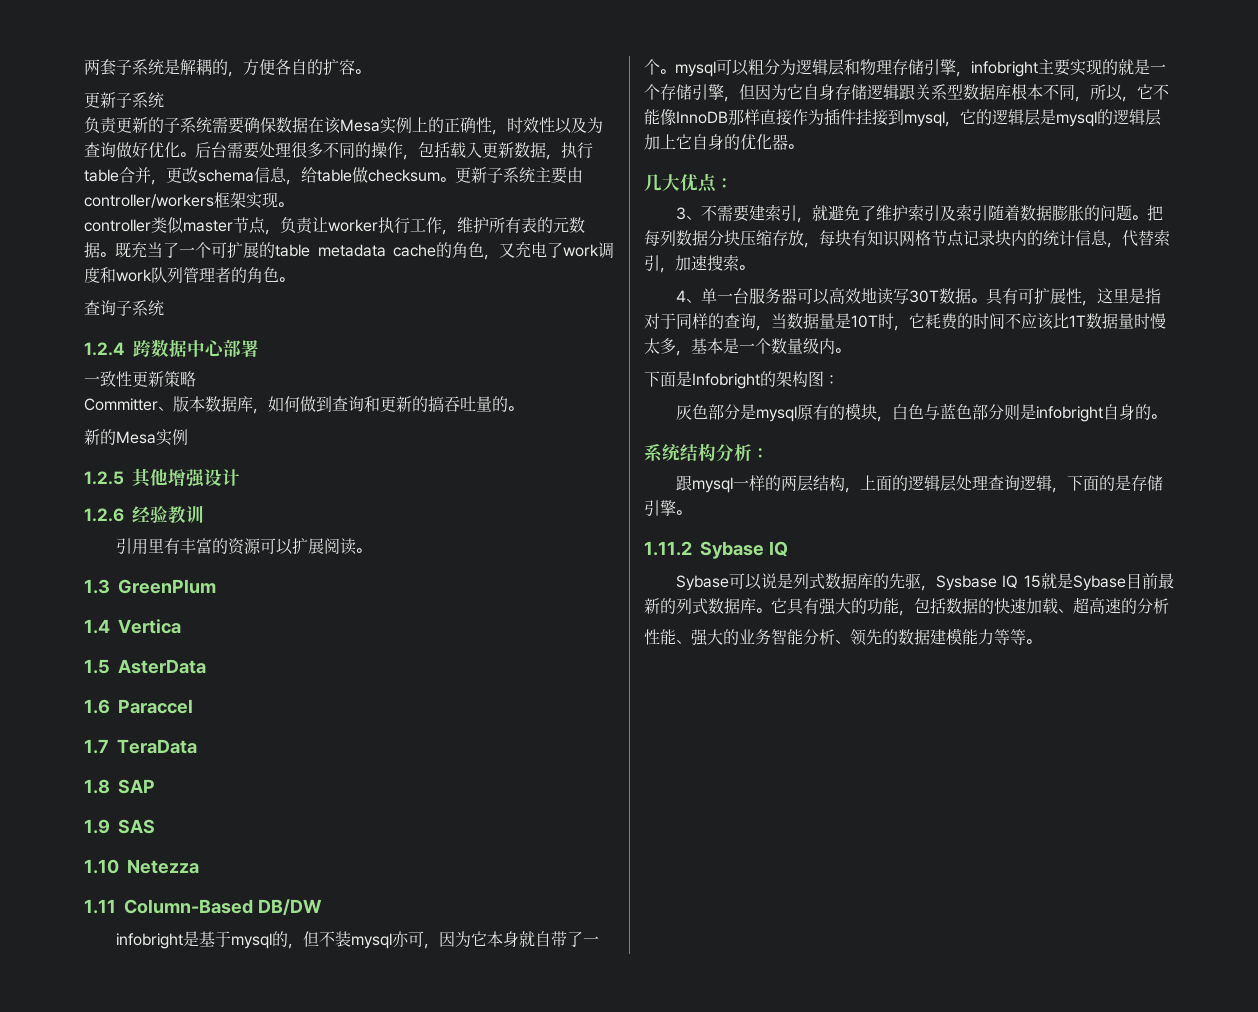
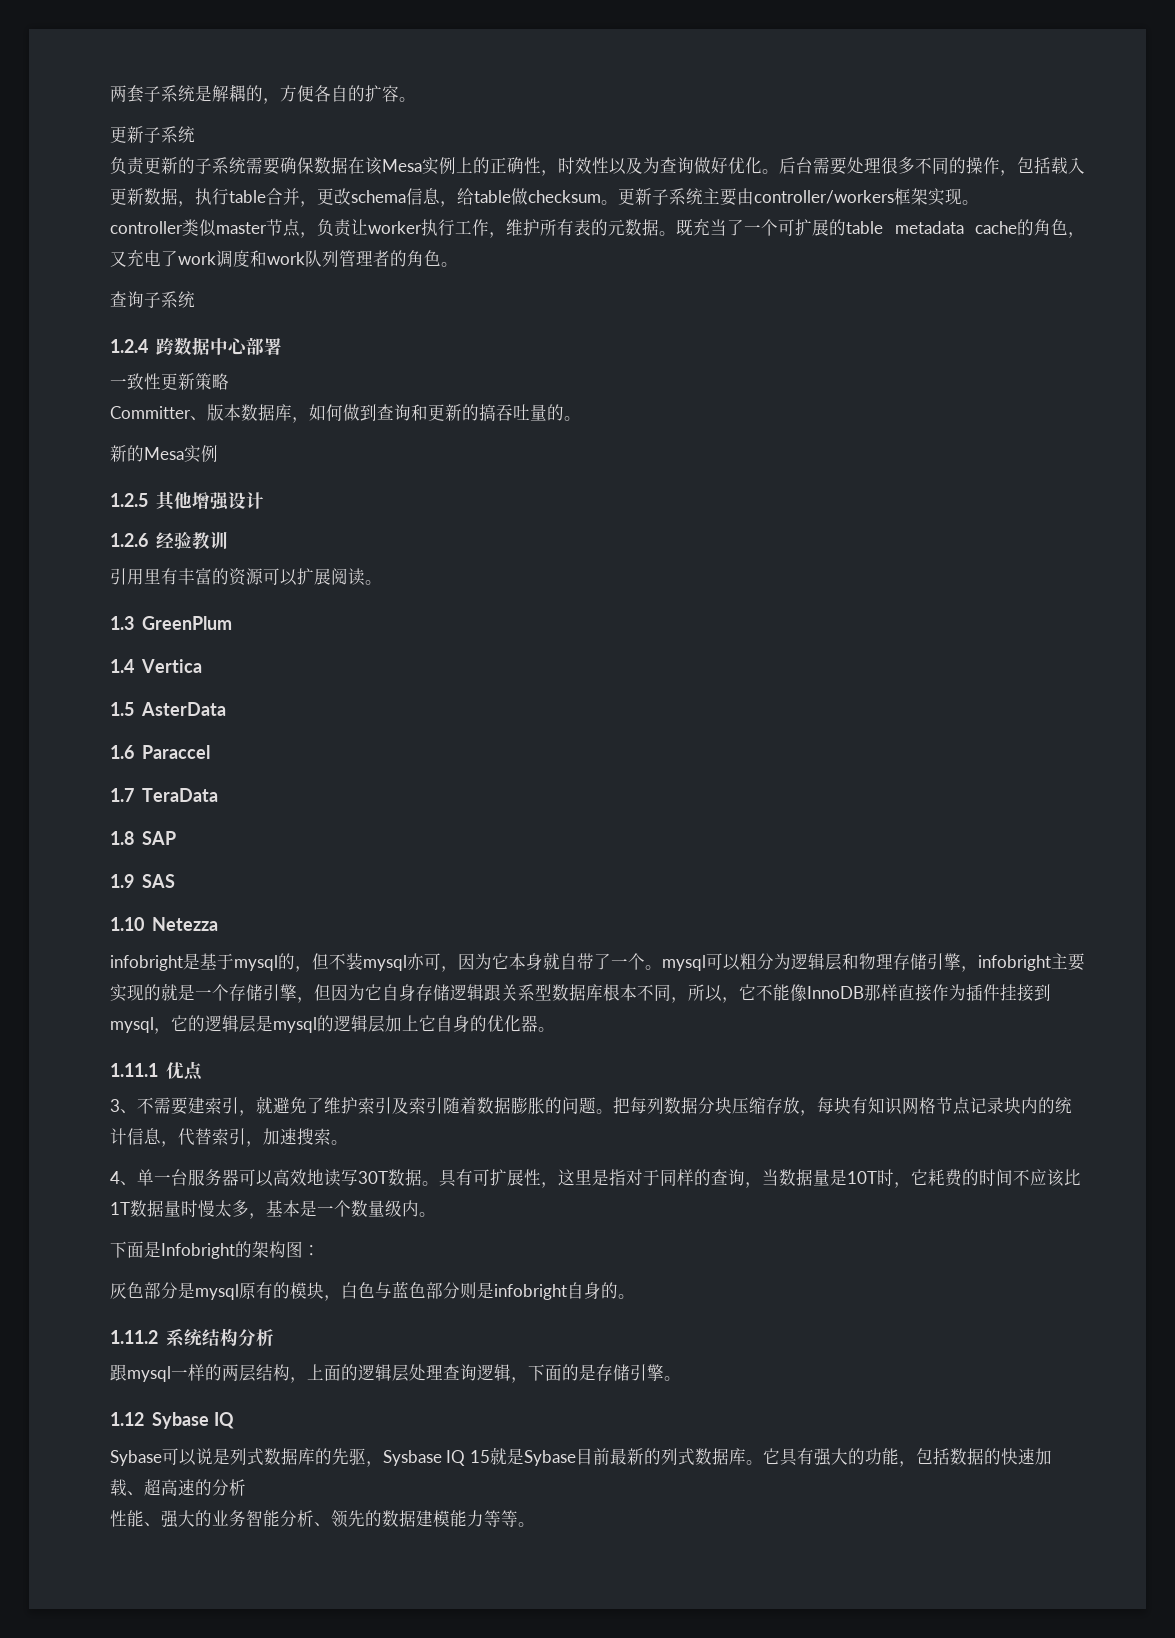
[84,899,322,915] // 1.11 Column-Based DB/DW -> (219, 924) none
[644,174,680,191] 几大 -> [110,1063,158,1077] 1.11.1
[716,178,732,189] ： -> (204, 1071) none
(1166, 416) none -> [110,1330,158,1344] 1.11.2
[752,448,768,459] ： -> (275, 1337) none
[644,541,692,556] 1.11.2 -> [110,1412,144,1426] 1.12

